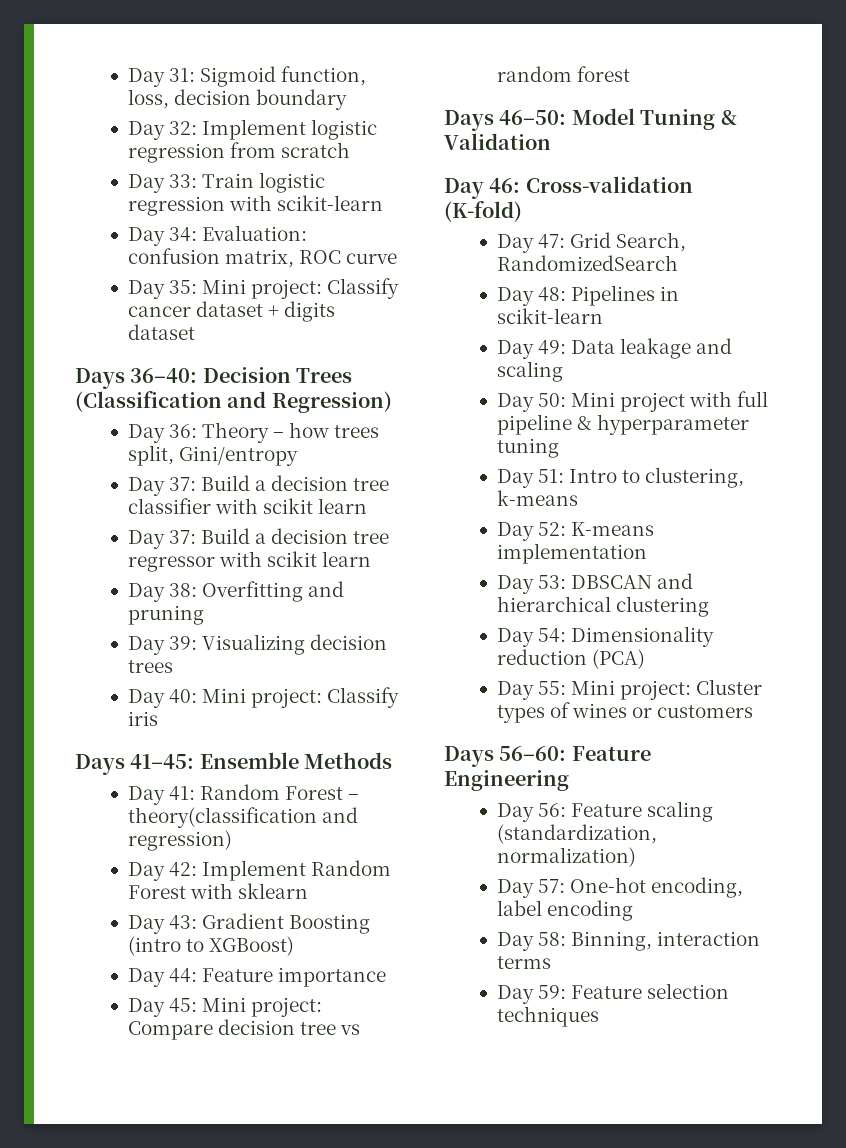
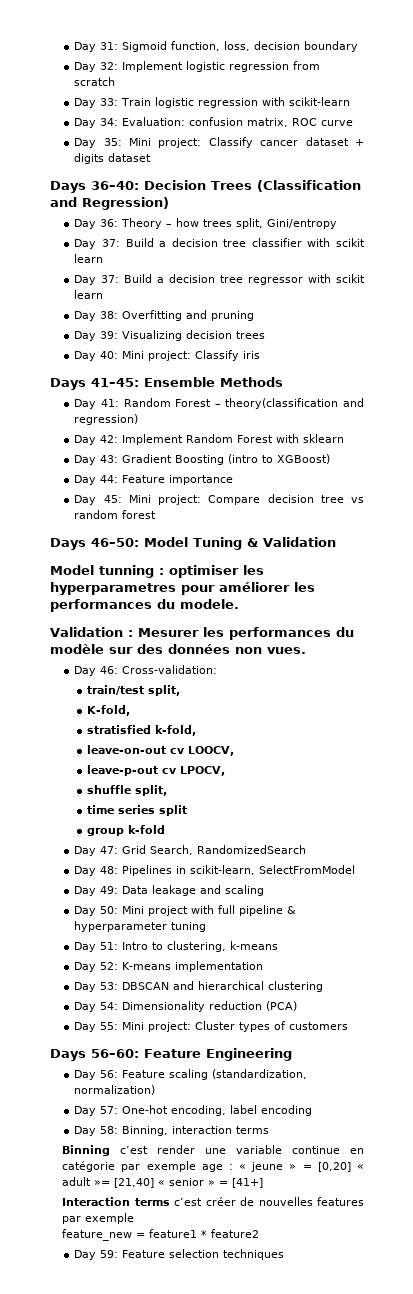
[444,176,693,199] [444,201,522,222] Day 46: Cross-validation (K-fold) -> [50,565,264,578] [50,582,315,595] [50,599,239,612] [50,627,354,640] [50,644,306,654] [74,665,218,676] [86,685,180,696] [86,705,130,716] [86,725,196,736] [86,745,234,756] [86,765,225,776] [86,785,167,796] [86,805,187,816] [86,825,165,836] Model tunning : optimiser les hyperparametres pour améliorer les performances du modele. // Validation : Mesurer les performances du modèle sur des données non vues. // Day 46: Cross-validation: // train/test split, // K-fold, // stratisfied k-fold, // leave-on-out cv LOOCV, // leave-p-out cv LPOCV, // shuffle split, // time series split // group k-fold
[496,308,603,324] scikit-learn -> [190,865,356,875] scikit-learn, SelectFromModel
[571,703,653,718] wines or -> (287, 1025) none
(551, 962) none -> [62,1145,364,1156] [62,1161,365,1172] [62,1177,264,1188] [62,1197,364,1206] [62,1213,135,1224] [62,1229,260,1241] // Binning c’est render une variable continue en catégorie par exemple age : « jeune » = [0,20] « adult »= [21,40] « senior » = [41+] // Interaction terms c’est créer de nouvelles features par exemple // feature_new = feature1 * feature2

